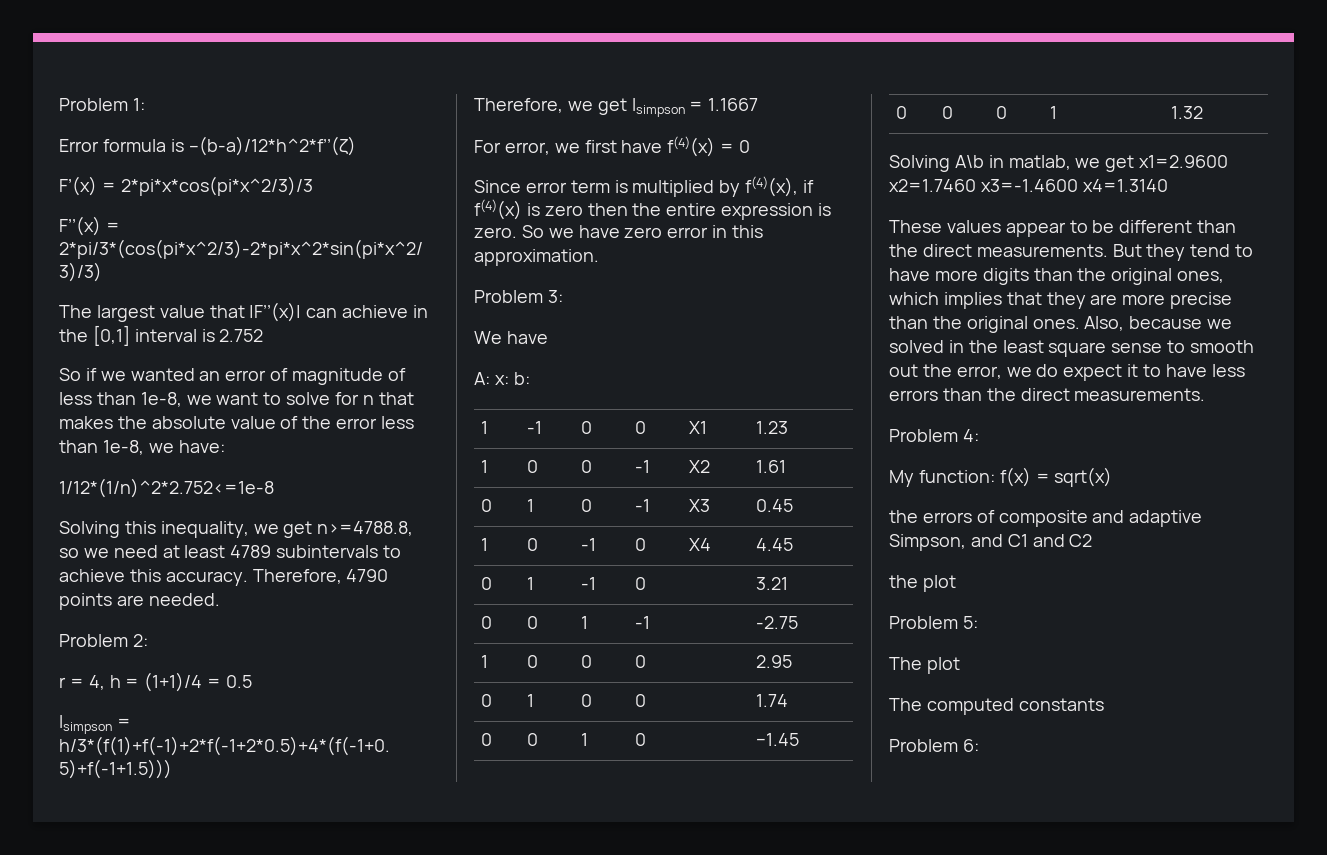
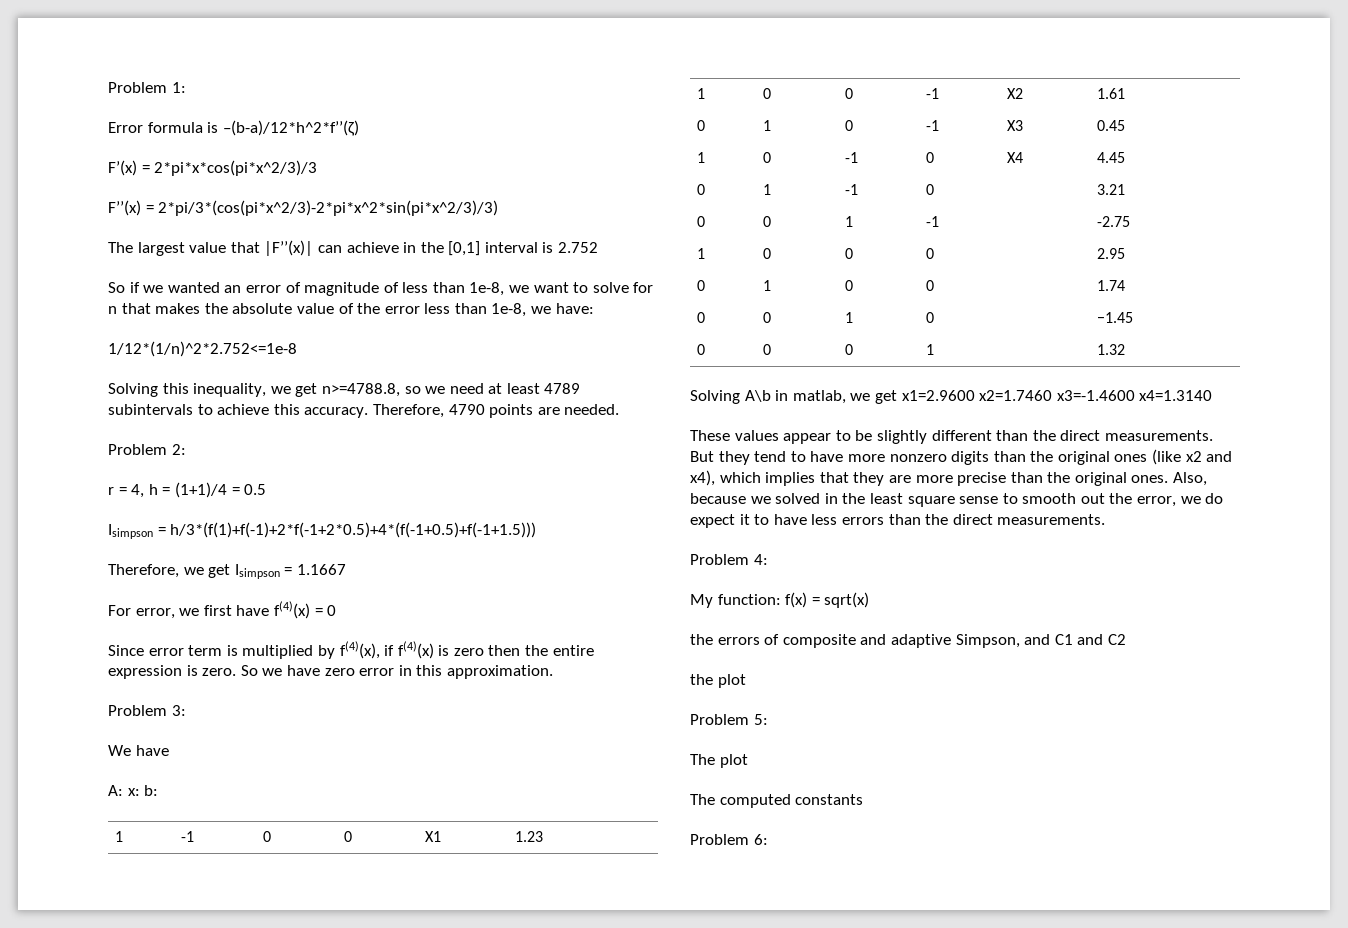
(1115, 226) none -> [876,430,927,444] slightly
(978, 275) none -> [889,454,947,462] nonzero
[1177,271,1225,283] ones, -> [1114,449,1233,465] [690,470,715,486] ones (like x2 and x4),

